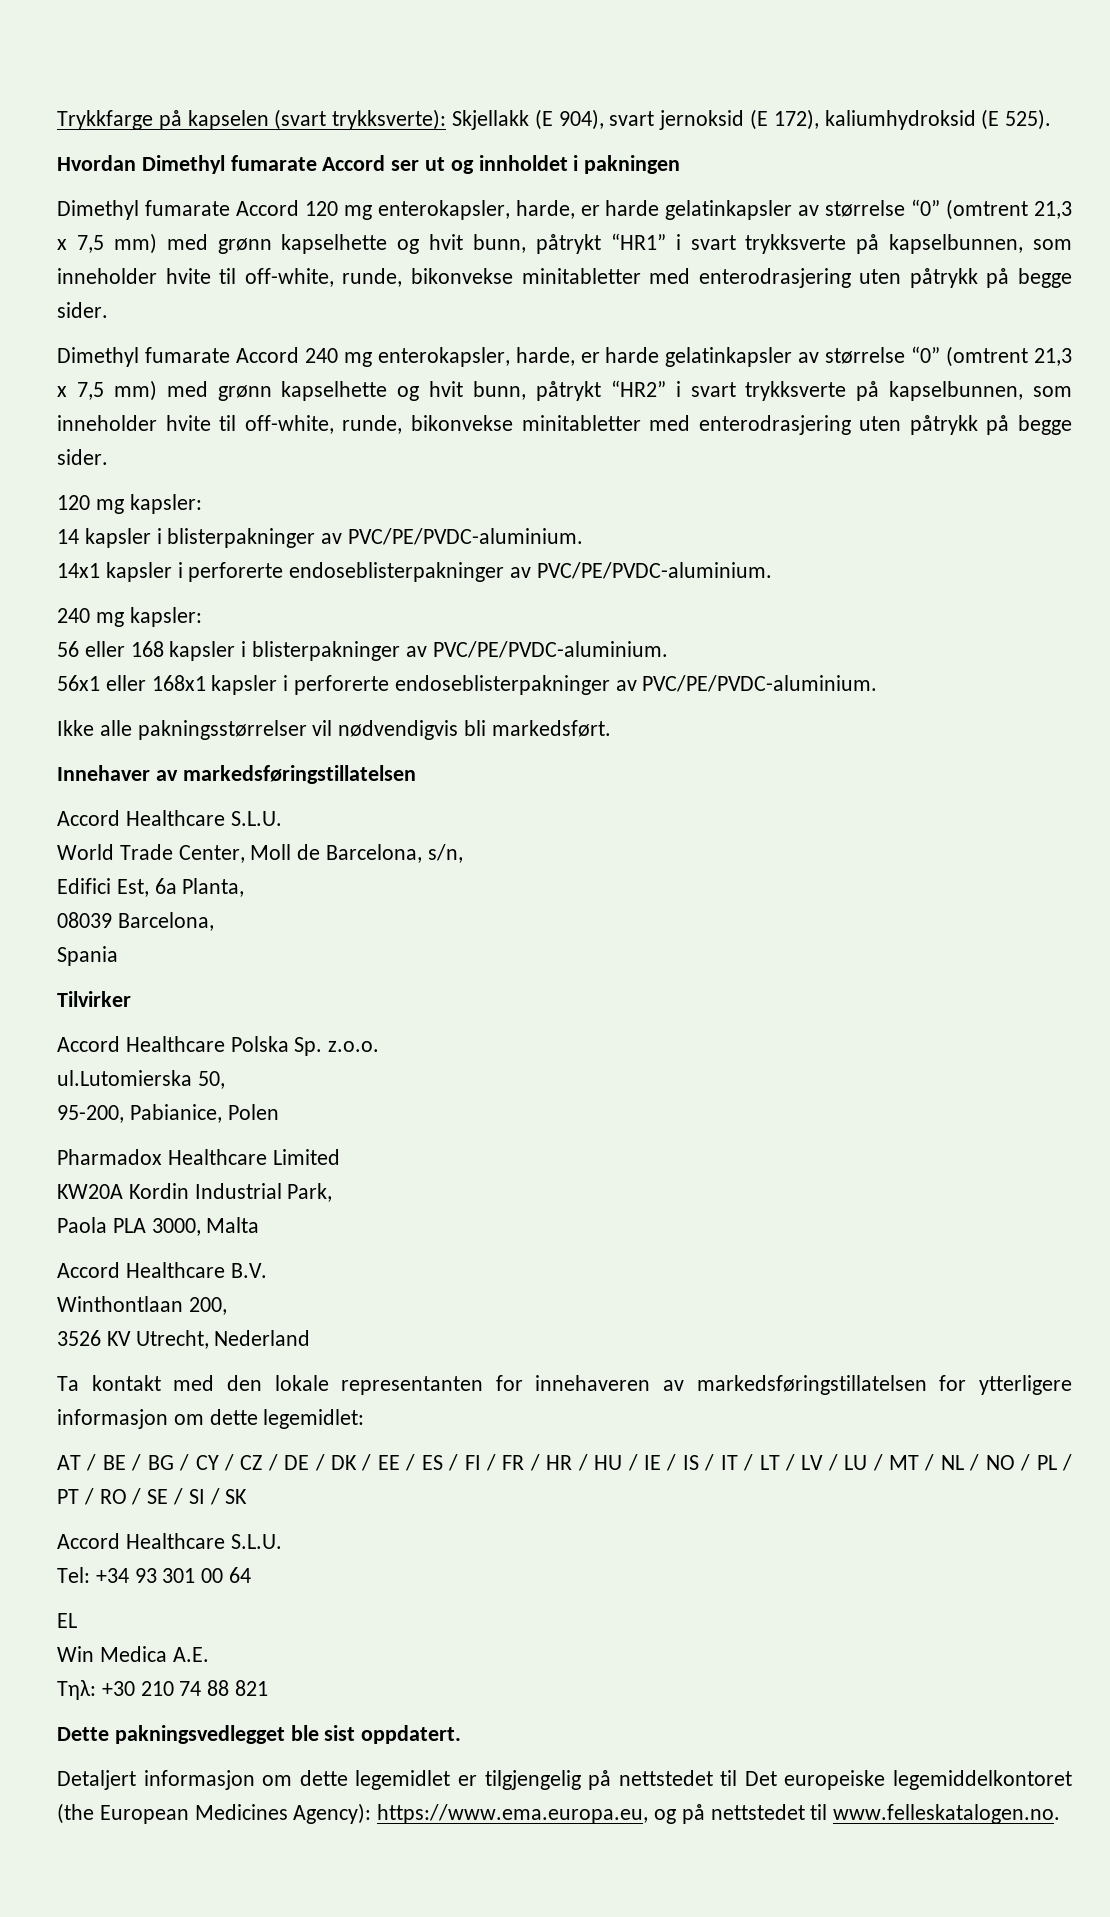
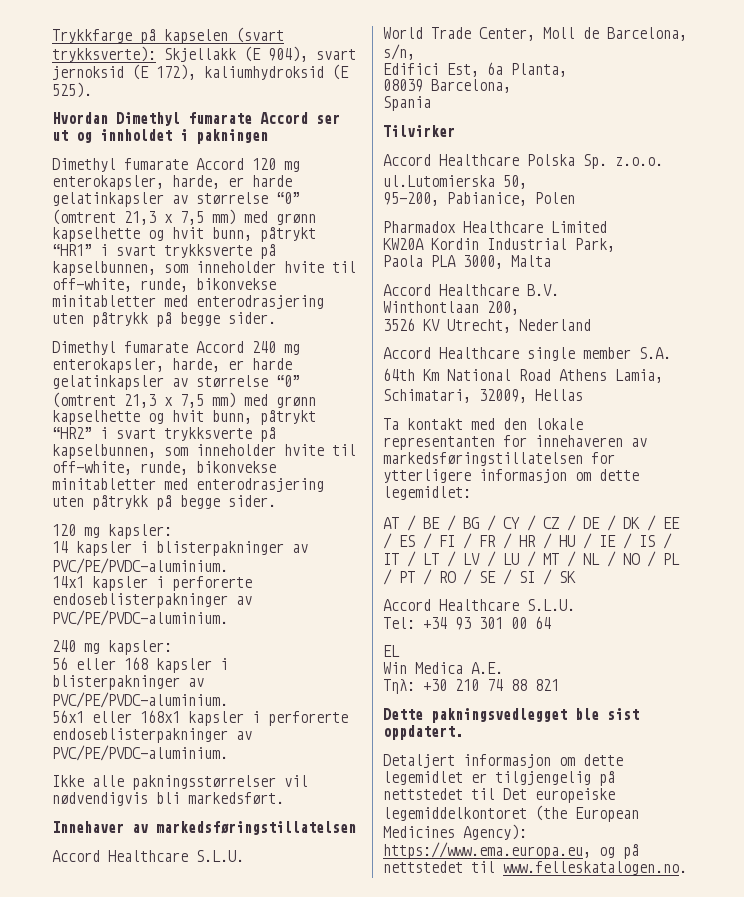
(311, 1338) none -> [383,347,671,361] [383,368,663,383] [383,389,583,403] // Accord Healthcare single member S.A. // 64th Km National Road Athens Lamia, // Schimatari, 32009, Hellas

